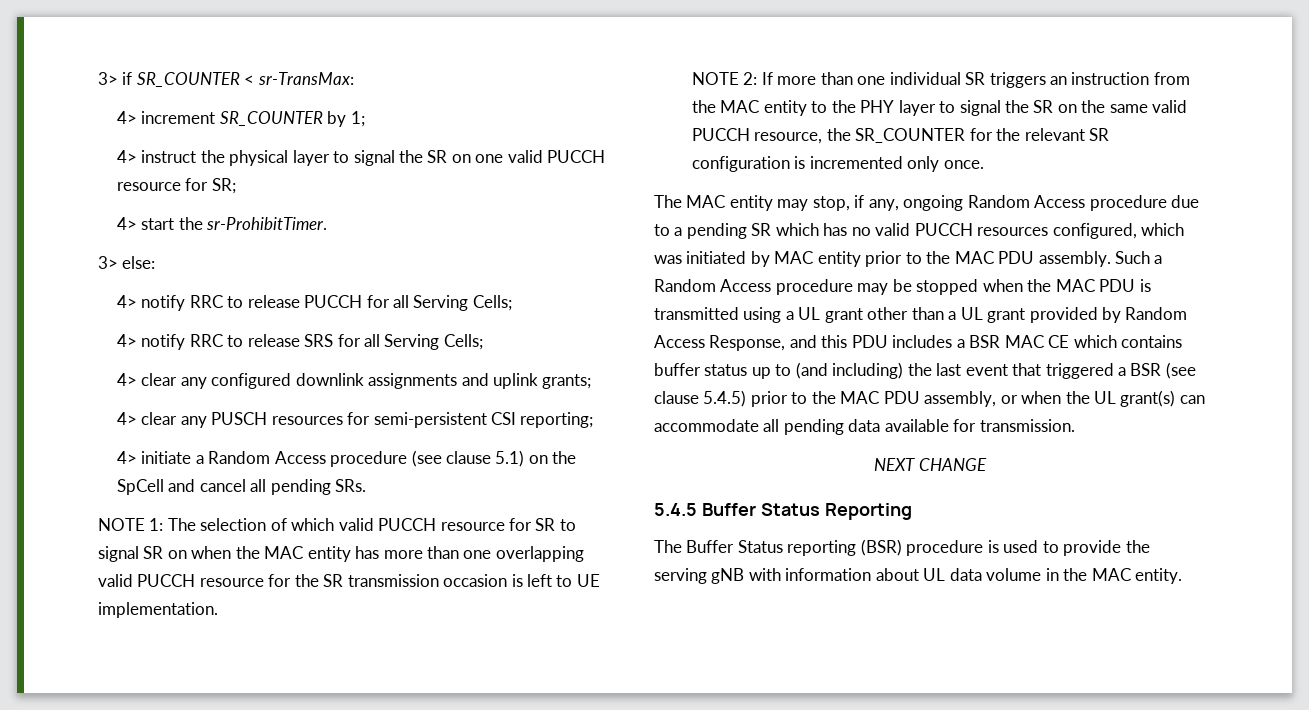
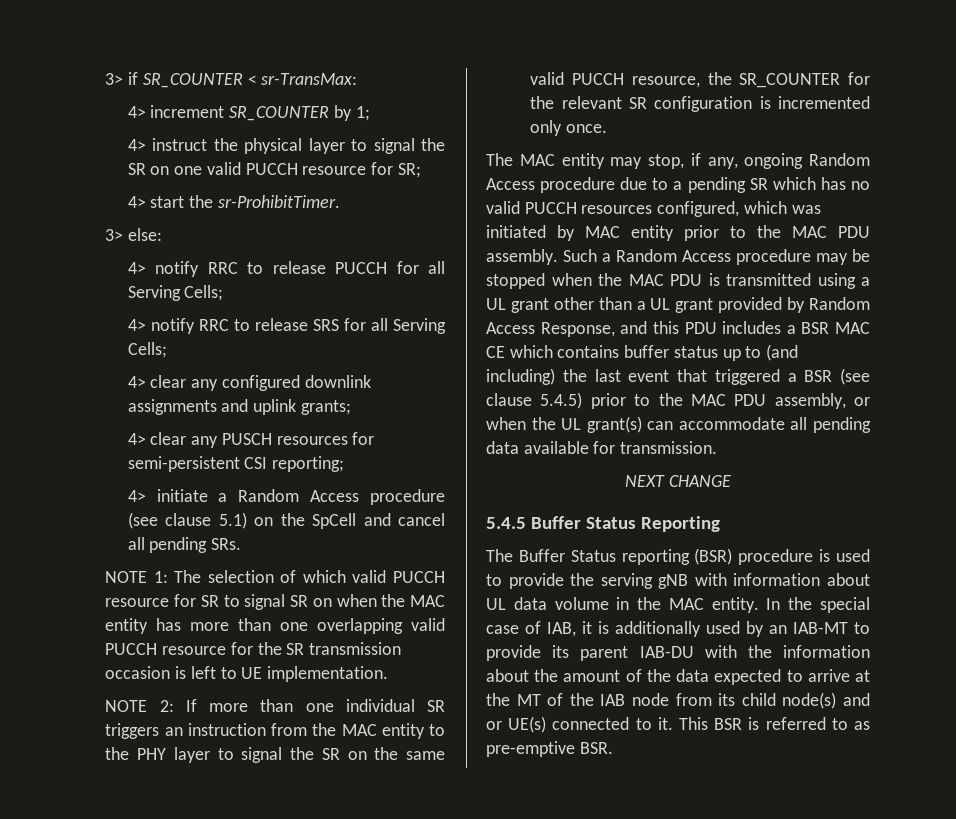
(1183, 576) none -> [766,597,870,613] [486,621,870,637] [486,645,870,661] [486,669,870,685] [486,692,870,709] [486,716,870,733] [486,741,613,757] In the special case of IAB, it is additionally used by an IAB-MT to provide its parent IAB-DU with the information about the amount of the data expected to arrive at the MT of the IAB node from its child node(s) and or UE(s) connected to it. This BSR is referred to as pre-emptive BSR.

